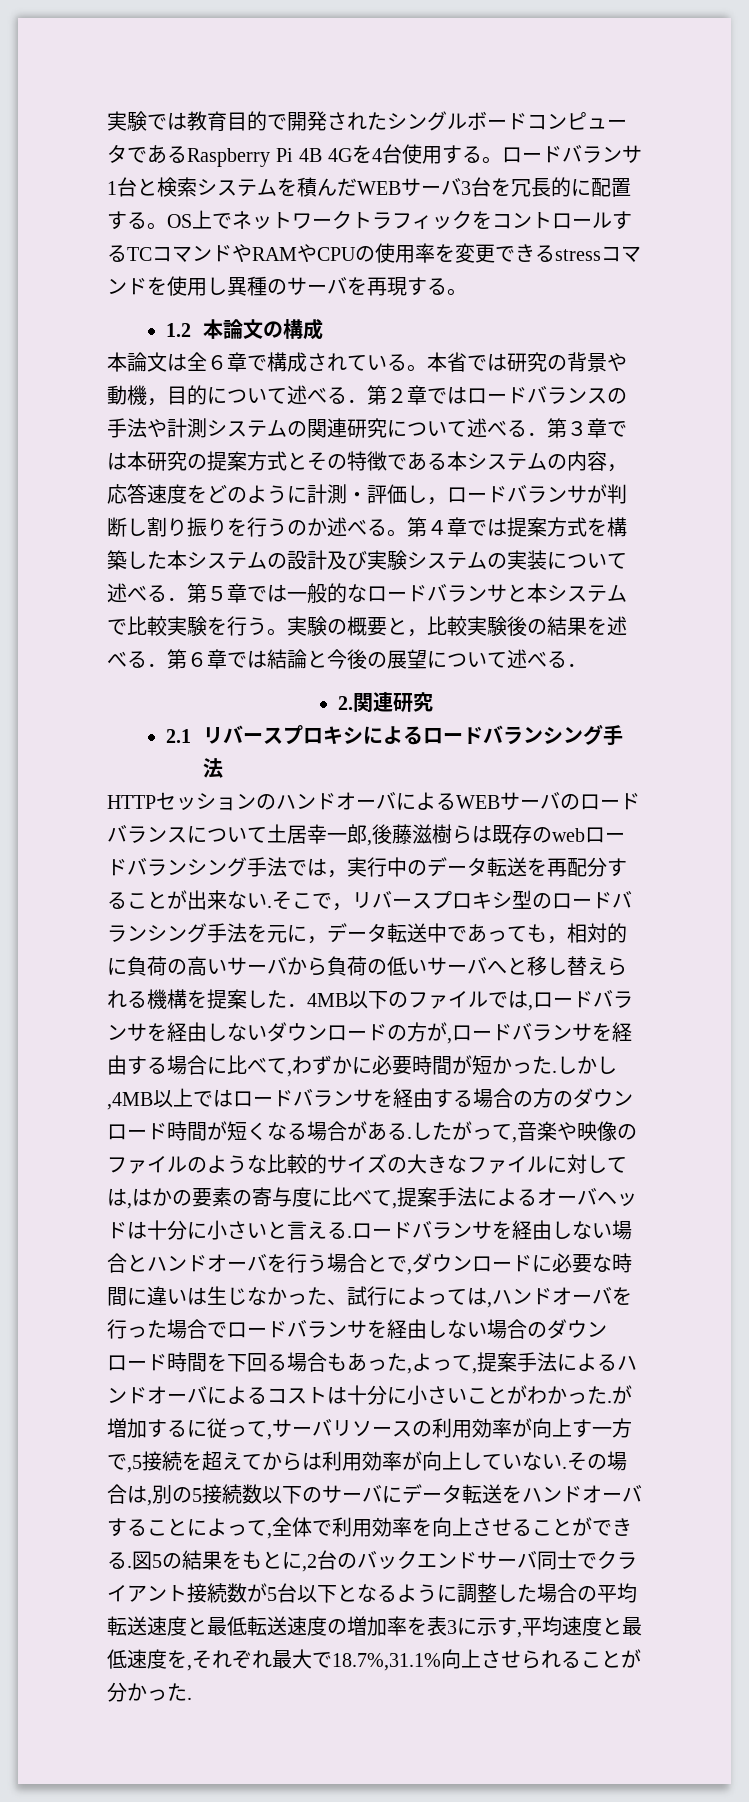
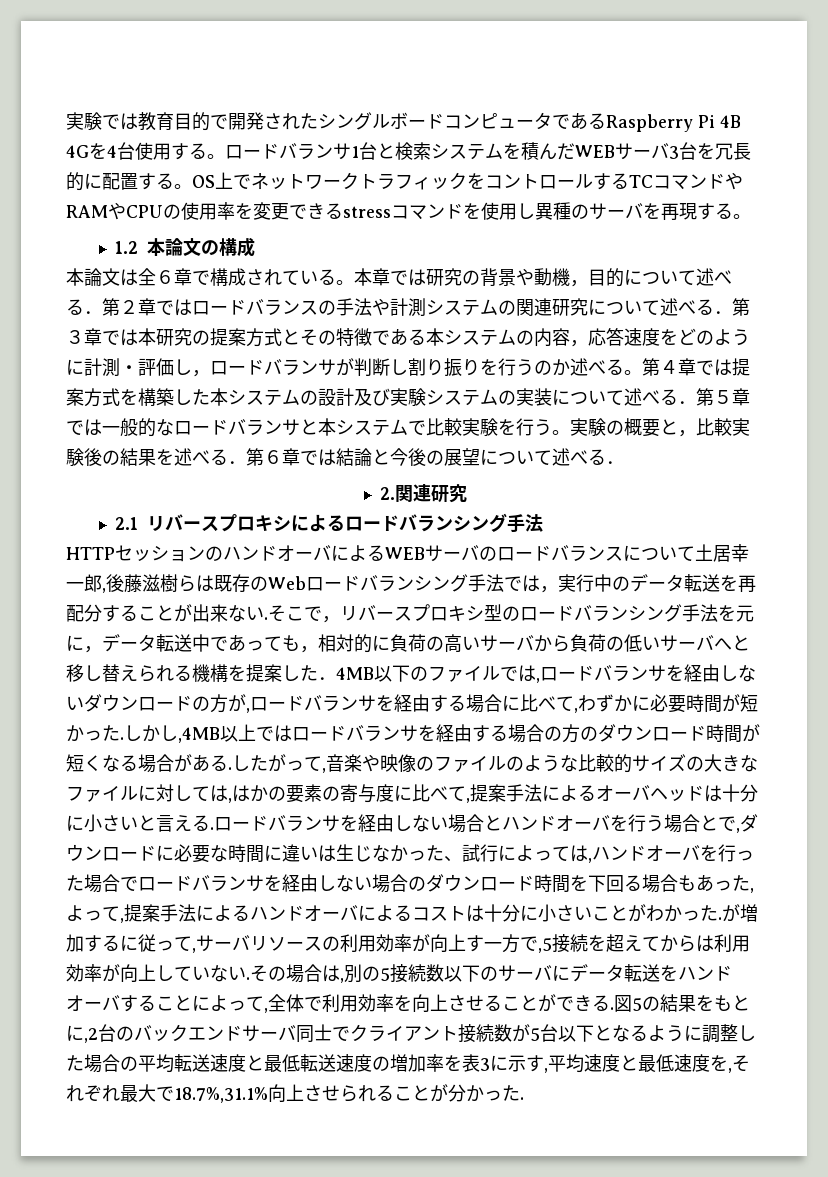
[447,352,467,372] 省 -> [372,268,390,286] 章
[552,828,585,842] web -> [268,576,306,590] Web

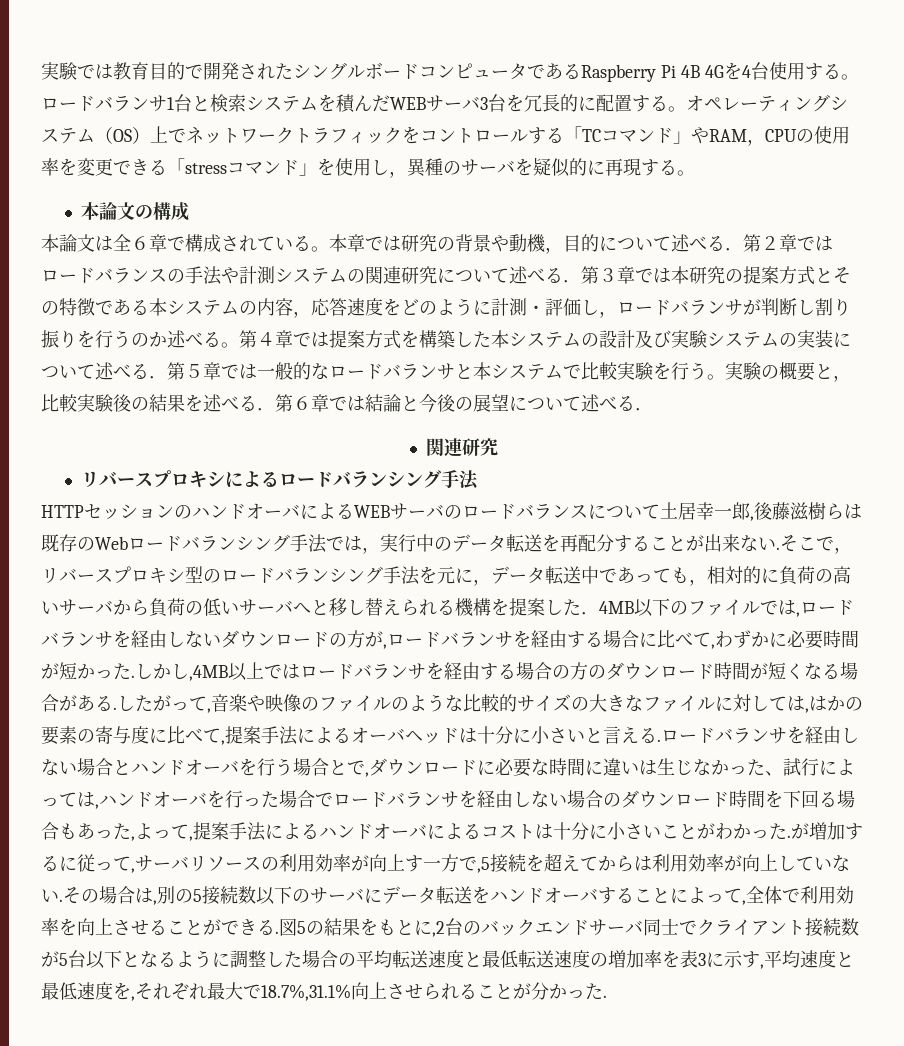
[192,175,215,188] OS -> [686,94,848,112] [41,127,150,144] オペレーティングシステム（OS）
(629, 181) none -> [564,126,582,142] 「
[725,172,743,190] [66,202,126,220] やRAMや -> [673,127,765,146] 」やRAM，
(343, 211) none -> [167,158,185,174] 「
(463, 211) none -> [299,163,317,176] 」
(535, 211) none -> [389,171,407,178] ，
(661, 211) none -> [533,157,605,177] 疑似的に
[115,241,139,254] 1.2 -> (695, 173) none
[380,487,396,500] 2. -> (653, 409) none
[115,517,139,530] 2.1 -> (499, 447) none

